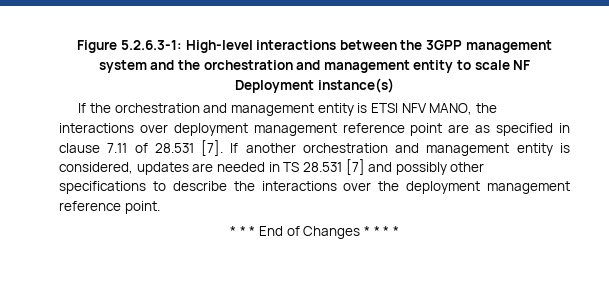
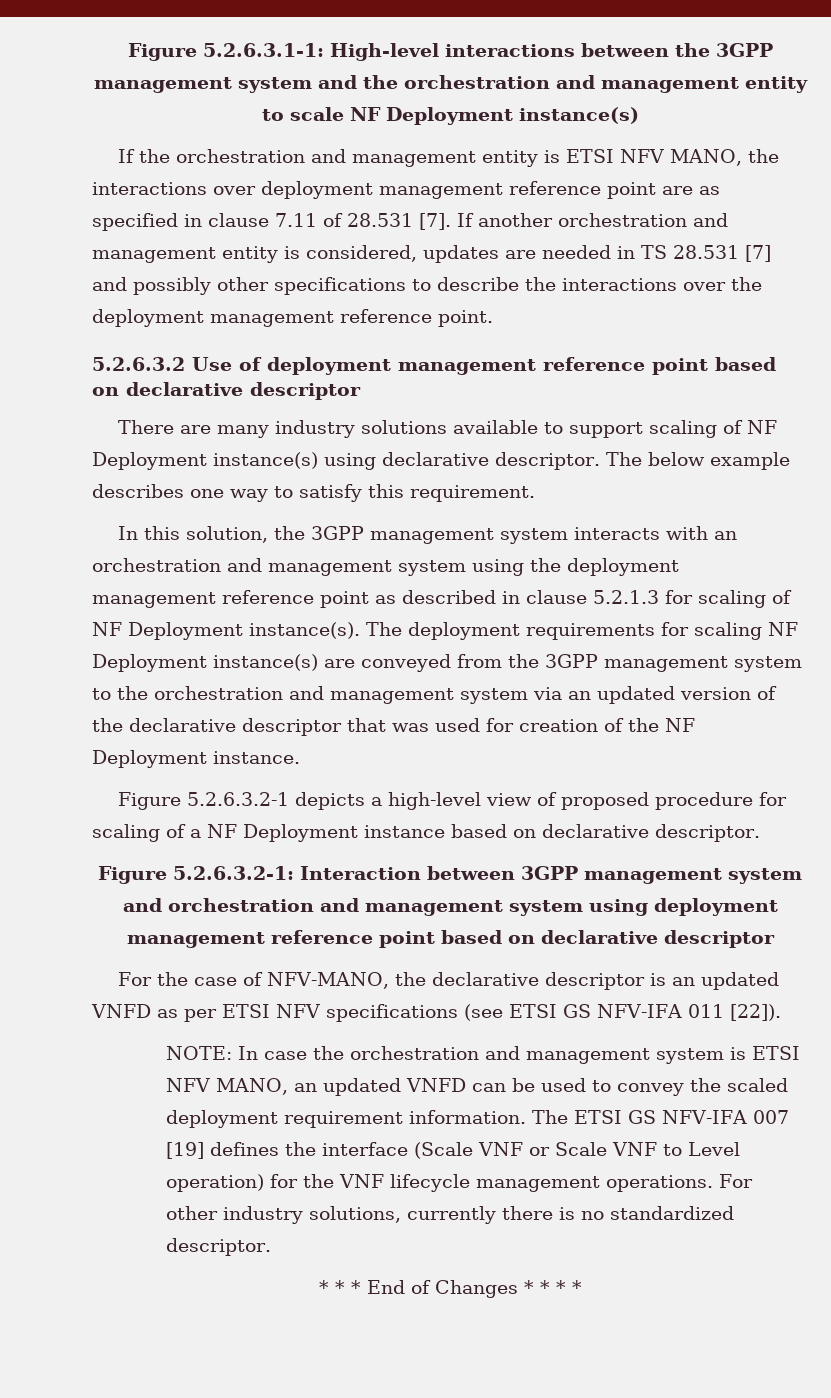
[77,40,182,53] Figure 5.2.6.3-1: -> [127,43,324,61] Figure 5.2.6.3.1-1:
(160, 207) none -> [92,357,776,375] [92,382,361,400] [117,420,777,438] [92,452,790,470] [92,484,535,502] [117,526,737,544] [92,558,679,576] [92,590,792,608] [92,622,798,640] [92,654,802,672] [92,686,777,704] [92,718,695,736] [92,750,300,768] [117,792,787,810] [92,824,760,842] [98,866,802,884] [122,898,778,916] [126,930,775,948] [117,972,779,990] [91,1004,781,1022] [165,1046,800,1064] [165,1078,788,1096] [165,1110,789,1128] [165,1142,740,1159] [165,1174,753,1192] [165,1206,734,1224] [165,1238,271,1256] // 5.2.6.3.2 Use of deployment management reference point based on declarative descriptor // There are many industry solutions available to support scaling of NF Deployment instance(s) using declarative descriptor. The below example describes one way to satisfy this requirement. // In this solution, the 3GPP management system interacts with an orchestration and management system using the deployment management reference point as described in clause 5.2.1.3 for scaling of NF Deployment instance(s). The deployment requirements for scaling NF Deployment instance(s) are conveyed from the 3GPP management system to the orchestration and management system via an updated version of the declarative descriptor that was used for creation of the NF Deployment instance. // Figure 5.2.6.3.2-1 depicts a high-level view of proposed procedure for scaling of a NF Deployment instance based on declarative descriptor. // Figure 5.2.6.3.2-1: Interaction between 3GPP management system and orchestration and management system using deployment management reference point based on declarative descriptor // For the case of NFV-MANO, the declarative descriptor is an updated VNFD as per ETSI NFV specifications (see ETSI GS NFV-IFA 011 [22]). // NOTE: In case the orchestration and management system is ETSI NFV MANO, an updated VNFD can be used to convey the scaled deployment requirement information. The ETSI GS NFV-IFA 007 [19] defines the interface (Scale VNF or Scale VNF to Level operation) for the VNF lifecycle management operations. For other industry solutions, currently there is no standardized descriptor.

